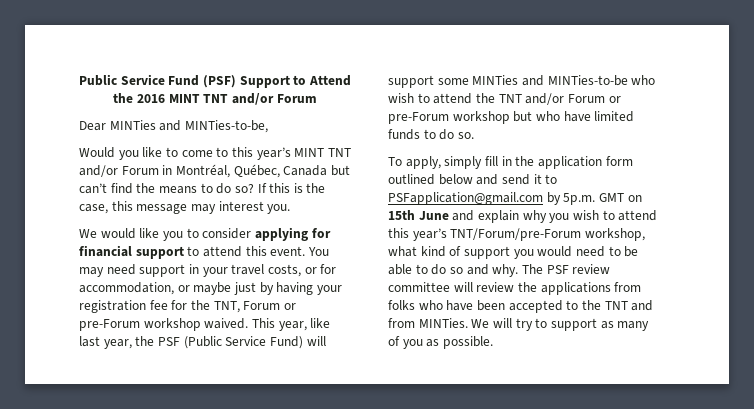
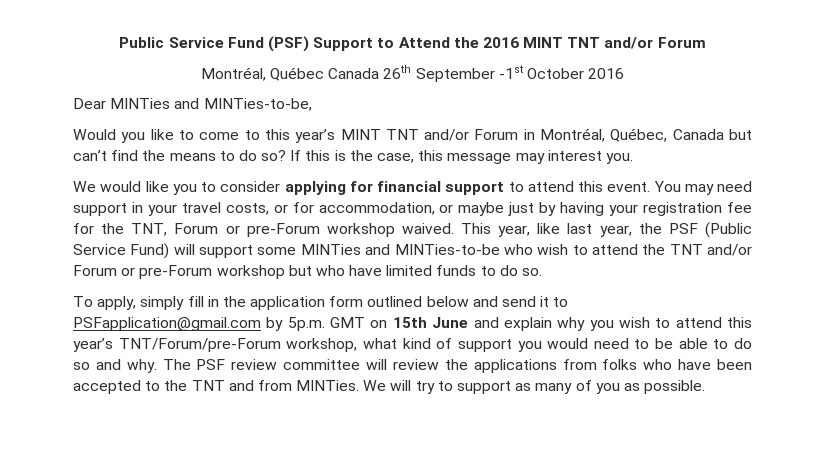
(317, 98) none -> [200,65,625,82] // Montréal, Québec Canada 26th September -1st October 2016

